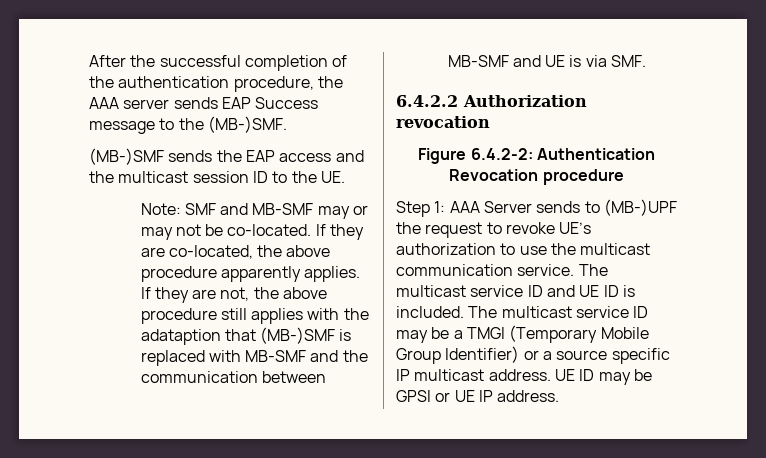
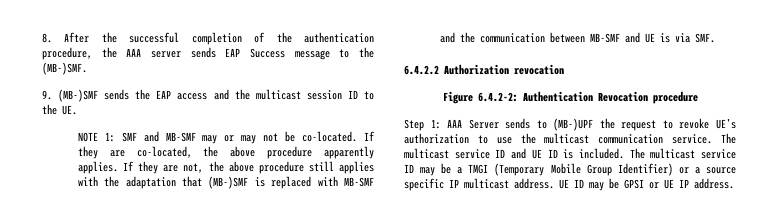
(89, 61) none -> [42,33,52,43] 8.
(287, 124) none -> [42,90,52,100] 9.
[140,203,181,215] Note: -> [77,132,115,142] NOTE 1:
[140,329,221,345] adataption -> [125,176,176,189] adaptation

